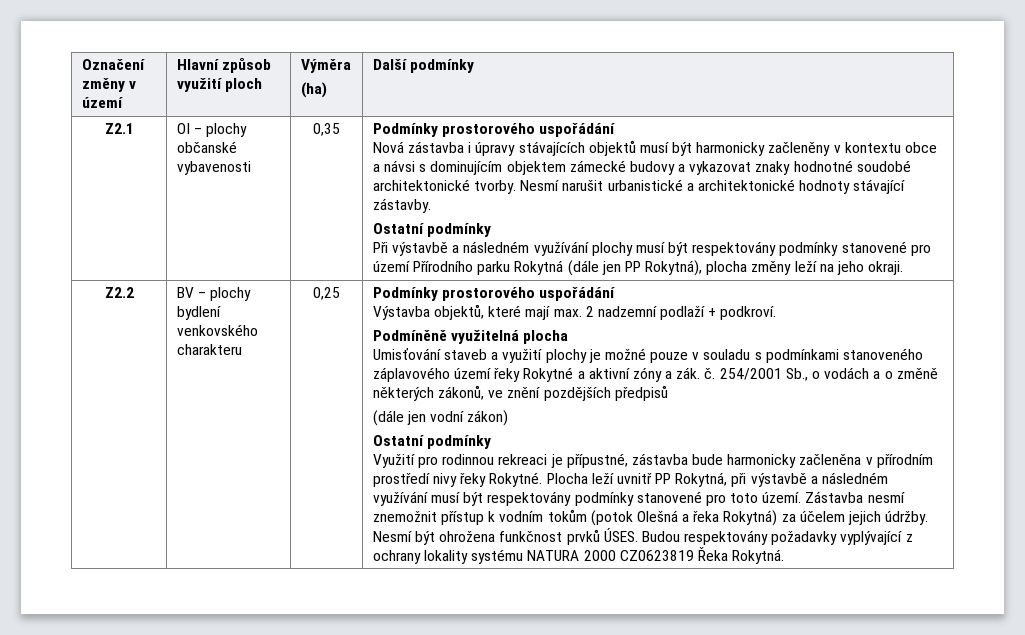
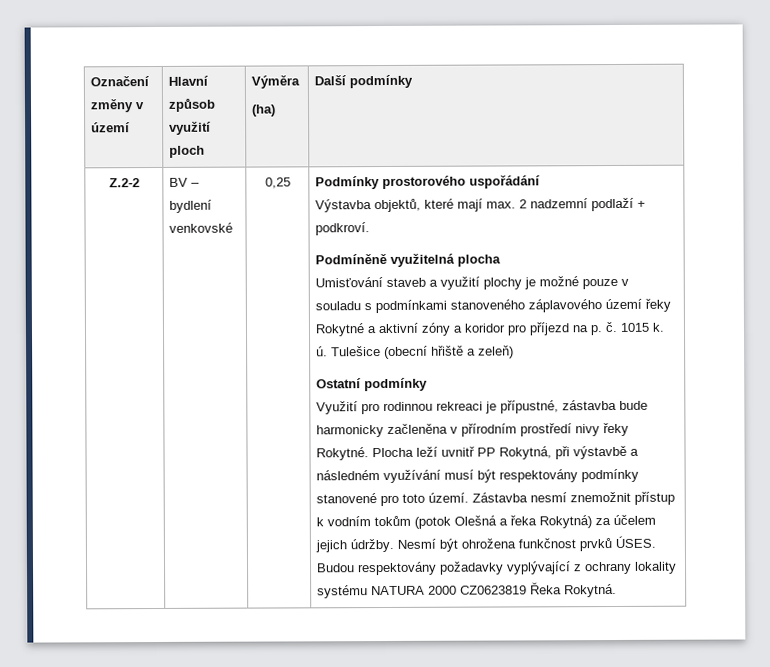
[104,123,134,134] [176,123,248,137] [176,141,237,153] [176,161,251,175] [313,123,340,136] [372,123,616,137] [372,140,938,156] [372,160,911,175] [372,179,906,194] [372,198,431,213] [372,223,491,237] [372,241,931,256] [372,260,904,276] [104,287,134,298] [176,287,252,301] [176,306,221,320] [176,324,258,336] [176,344,242,355] Z2.1 | OI – plochy občanské vybavenosti | 0,35 | Podmínky prostorového uspořádání // Nová zástavba i úpravy stávajících objektů musí být harmonicky začleněny v kontextu obce a návsi s dominujícím objektem zámecké budovy a vykazovat znaky hodnotné soudobé architektonické tvorby. Nesmí narušit urbanistické a architektonické hodnoty stávající zástavby. // Ostatní podmínky // Při výstavbě a následném využívání plochy musí být respektovány podmínky stanovené pro území Přírodního parku Rokytná (dále jen PP Rokytná), plocha změny leží na jeho okraji. // Z2.2 | BV – plochy bydlení venkovského charakteru -> [108,178,140,188] [169,177,201,187] [169,199,213,213] [169,222,234,233] Z.2-2 | BV – bydlení venkovské
[676,367,938,381] [372,385,668,401] [372,410,509,426] zák. č. 254/2001 Sb., o vodách a o změně některých zákonů, ve znění pozdějších předpisů // (dále jen vodní zákon) -> [464,321,665,336] [316,345,515,360] koridor pro příjezd na p. č. 1015 k. ú. Tulešice (obecní hřiště a zeleň)

